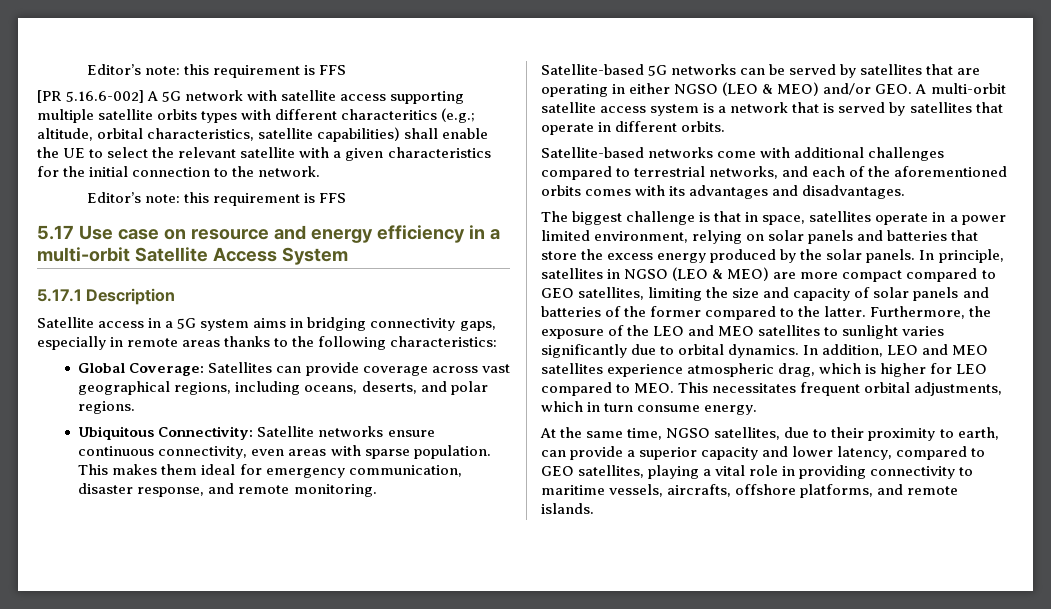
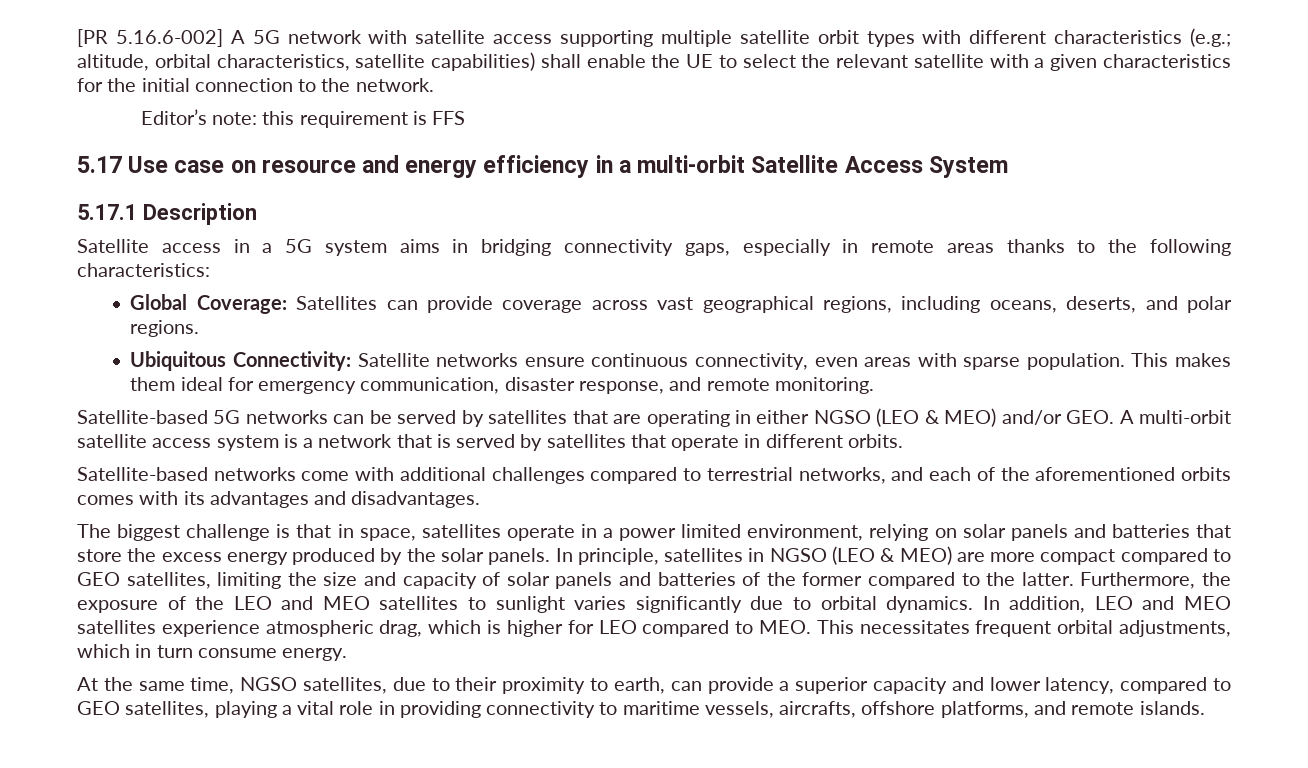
[86,64,346,78] Editor’s note: this requirement is FFS // -> (77, 38) none
[157,109,198,120] orbits -> [817,30,859,44] orbit
[341,109,438,120] characteritics -> [1054,30,1183,44] characteristics

